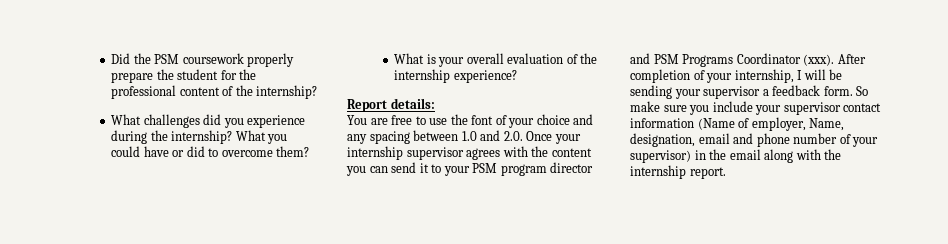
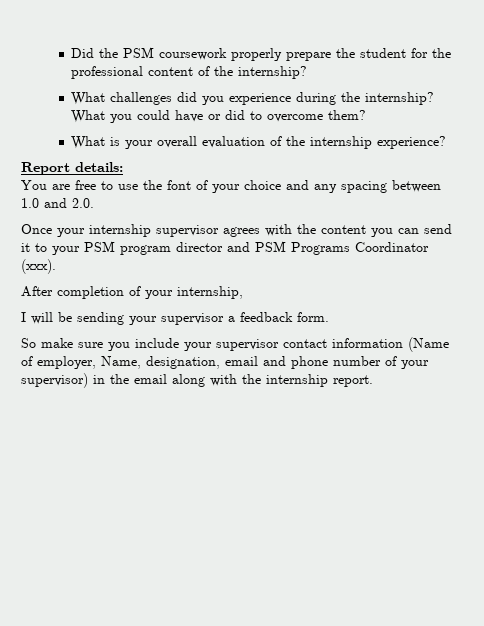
(523, 136) none -> (94, 203) //
(835, 60) none -> (56, 266) //
(794, 76) none -> (243, 292) //
(853, 91) none -> (329, 317) //

